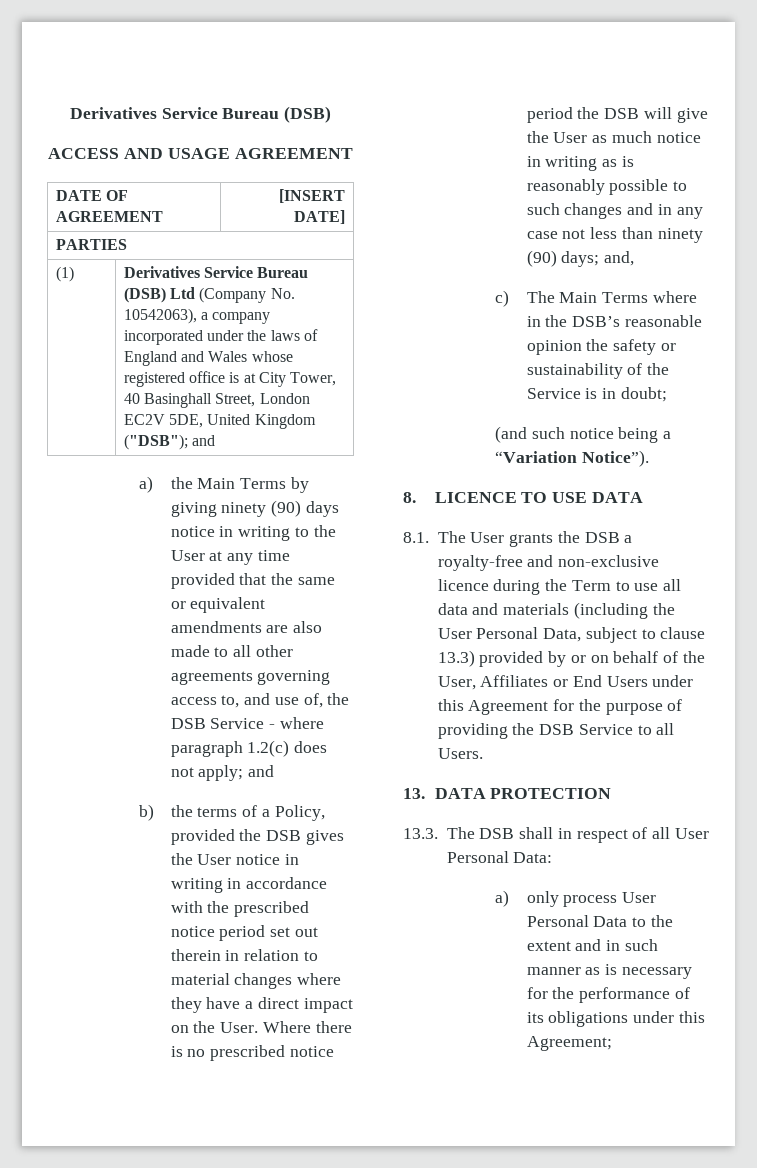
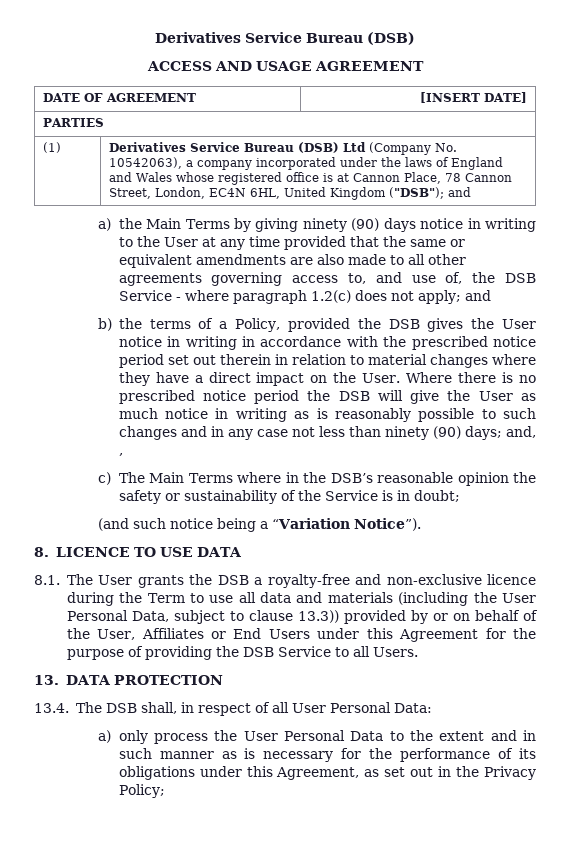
[258,372,337,387] [123,393,310,408] [123,414,203,428] City Tower, 40 Basinghall Street, London EC2V 5DE, -> [353,172,513,184] [109,187,281,199] Cannon Place, 78 Cannon Street, London, EC4N 6HL,
(635, 258) none -> [118,453,123,456] ,
[437,650,475,667] 13.3) -> [297,610,339,623] 13.3))
[403,828,438,839] 13.3. -> [34,703,69,713] 13.4.
[519,827,554,839] shall -> [140,702,177,714] shall,
(618, 901) none -> [214,730,238,741] the
[526,1036,612,1051] Agreement; -> [276,766,537,780] [118,784,165,798] Agreement, as set out in the Privacy Policy;

